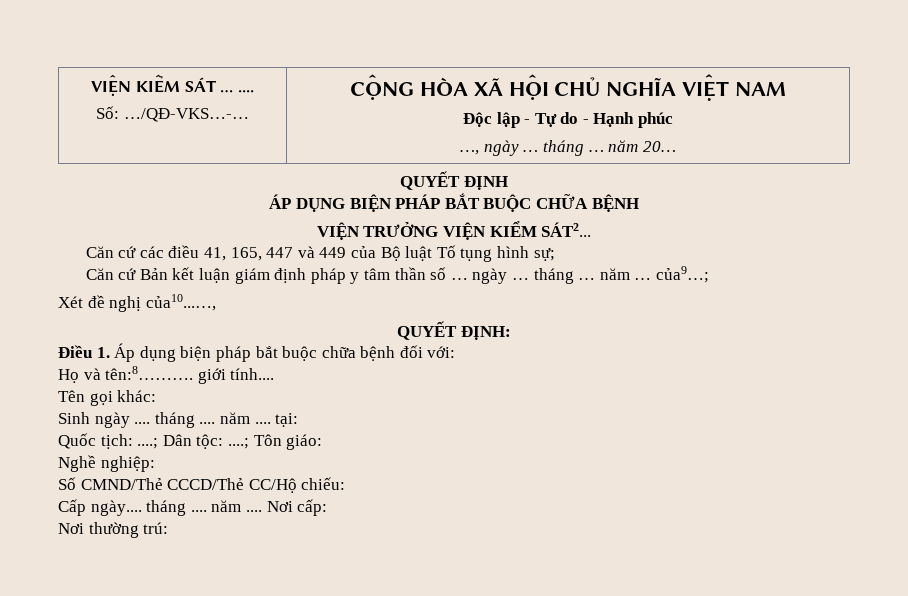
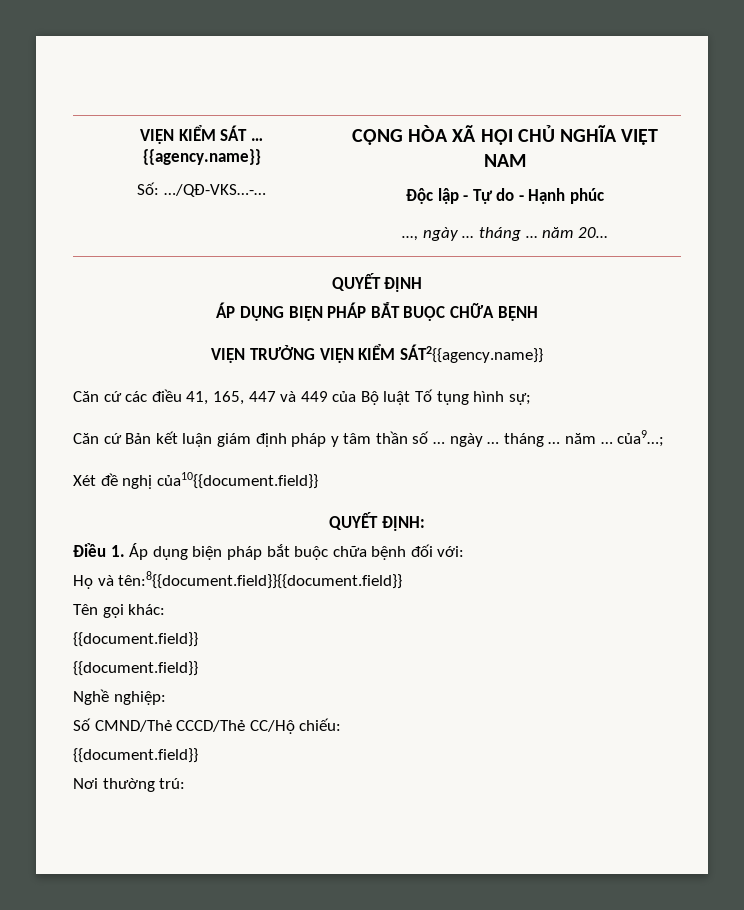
[237,90,254,93] .... -> [142,149,261,165] {{agency.name}}
[541,222,592,237] SÁT2... -> [399,344,543,363] SÁT2{{agency.name}}
[145,294,216,311] của10...…, -> [156,472,318,489] của10{{document.field}}
[105,366,275,384] tên:8………. giới tính.... -> [118,571,403,589] tên:8{{document.field}}{{document.field}}
[58,412,299,428] [58,433,323,450] Sinh ngày .... tháng .... năm .... tại: // Quốc tịch: ....; Dân tộc: ....; Tôn giáo: -> [73,632,198,647] [73,661,198,676] {{document.field}} // {{document.field}}
[58,499,328,516] Cấp ngày.... tháng .... năm .... Nơi cấp: -> [73,748,198,763] {{document.field}}

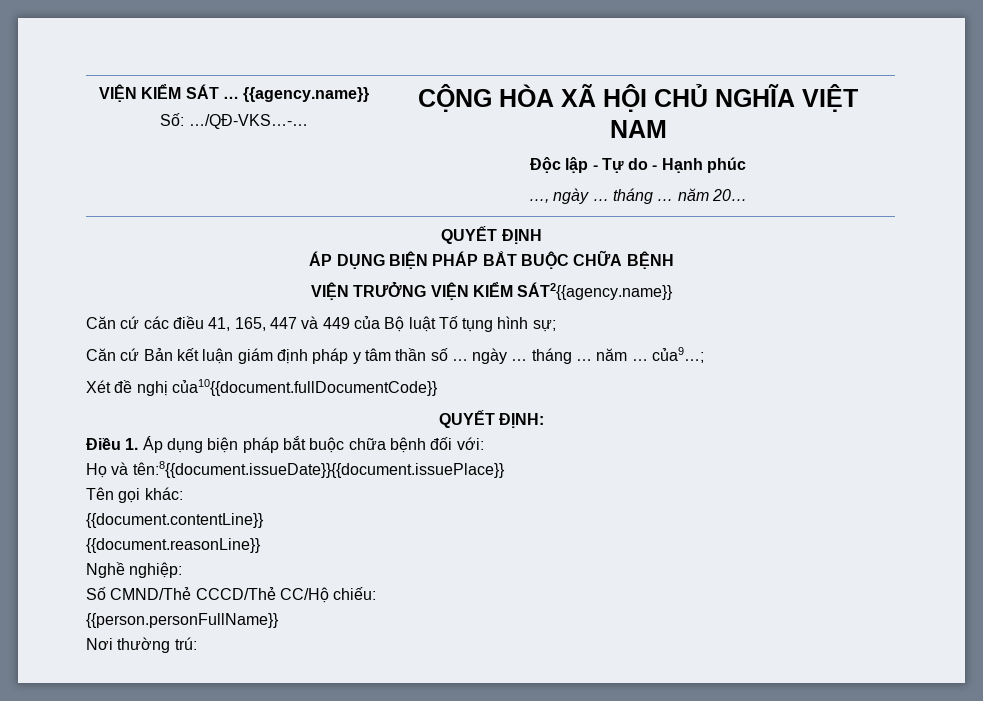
[156,472,318,489] của10{{document.field}} -> [171,379,438,396] của10{{document.fullDocumentCode}}
[118,571,403,589] tên:8{{document.field}}{{document.field}} -> [132,461,505,478] tên:8{{document.issueDate}}{{document.issuePlace}}
[73,632,198,647] [73,661,198,676] {{document.field}} // {{document.field}} -> [86,513,264,528] [86,538,261,553] {{document.contentLine}} // {{document.reasonLine}}
[73,748,198,763] {{document.field}} -> [86,613,279,628] {{person.personFullName}}

